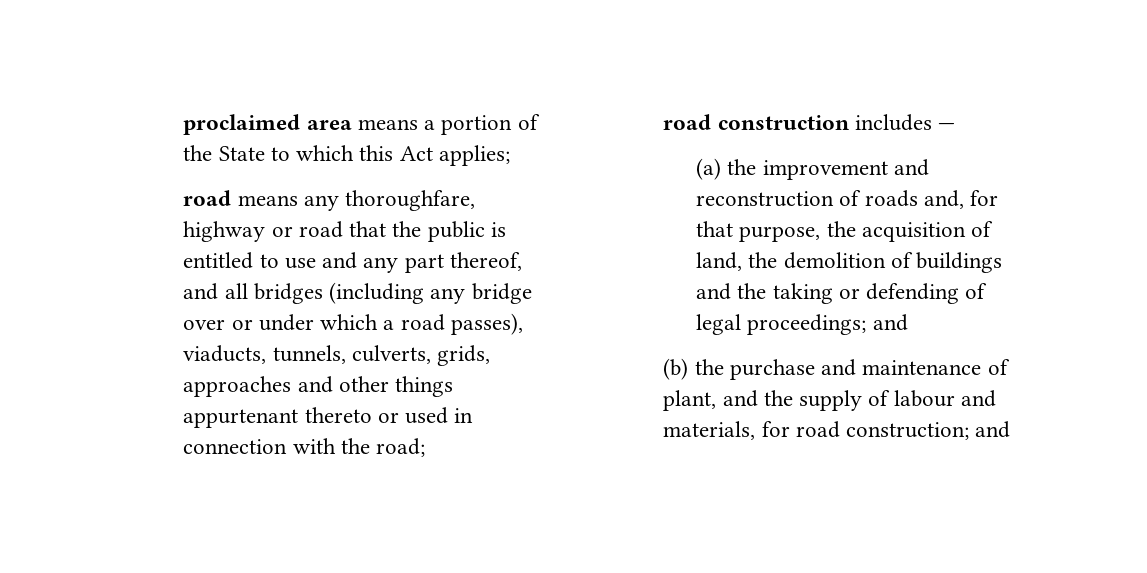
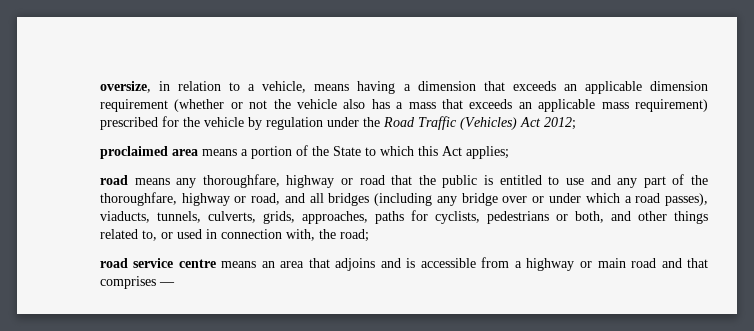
(183, 124) none -> [99,81,708,94] [99,99,708,112] [99,116,576,130] oversize, in relation to a vehicle, means having a dimension that exceeds an applicable dimension requirement (whether or not the vehicle also has a mass that exceeds an applicable mass requirement) prescribed for the vehicle by regulation under the Road Traffic (Vehicles) Act 2012; //
[449,252,522,271] thereof, -> [672,174,708,185] [99,192,281,206] of the thoroughfare, highway or road,
[183,376,292,397] approaches -> [301,210,604,224] approaches, paths for cyclists, pedestrians or both,
[183,407,372,428] appurtenant thereto -> [99,229,157,241] related to,
[292,438,336,454] with -> [285,229,315,241] with,
[717,114,956,131] [696,158,929,180] [696,190,999,209] [696,221,994,242] [696,252,1003,273] [696,283,988,304] [696,314,908,335] [663,358,1010,380] [663,390,996,411] [663,421,1011,440] construction includes — // (a) the improvement and reconstruction of roads and, for that purpose, the acquisition of land, the demolition of buildings and the taking or defending of legal proceedings; and // (b) the purchase and maintenance of plant, and the supply of labour and materials, for road construction; and -> [133,257,709,271] [99,276,175,289] service centre means an area that adjoins and is accessible from a highway or main road and that comprises —

